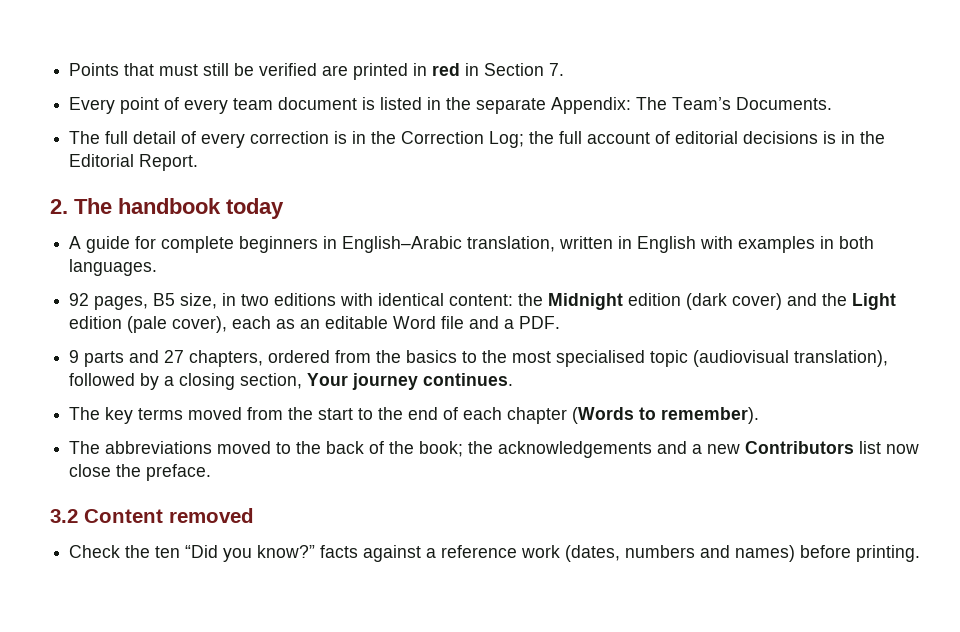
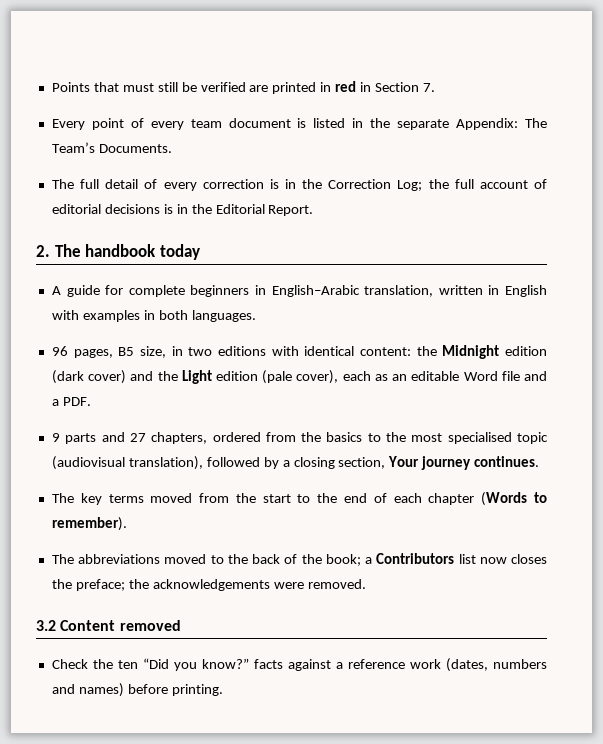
[69,293,90,306] 92 -> [51,346,68,356] 96
[468,441,920,458] [69,464,212,481] the acknowledgements and a new Contributors list now close the preface. -> [365,553,547,564] [51,579,366,591] a Contributors list now closes the preface; the acknowledgements were removed.

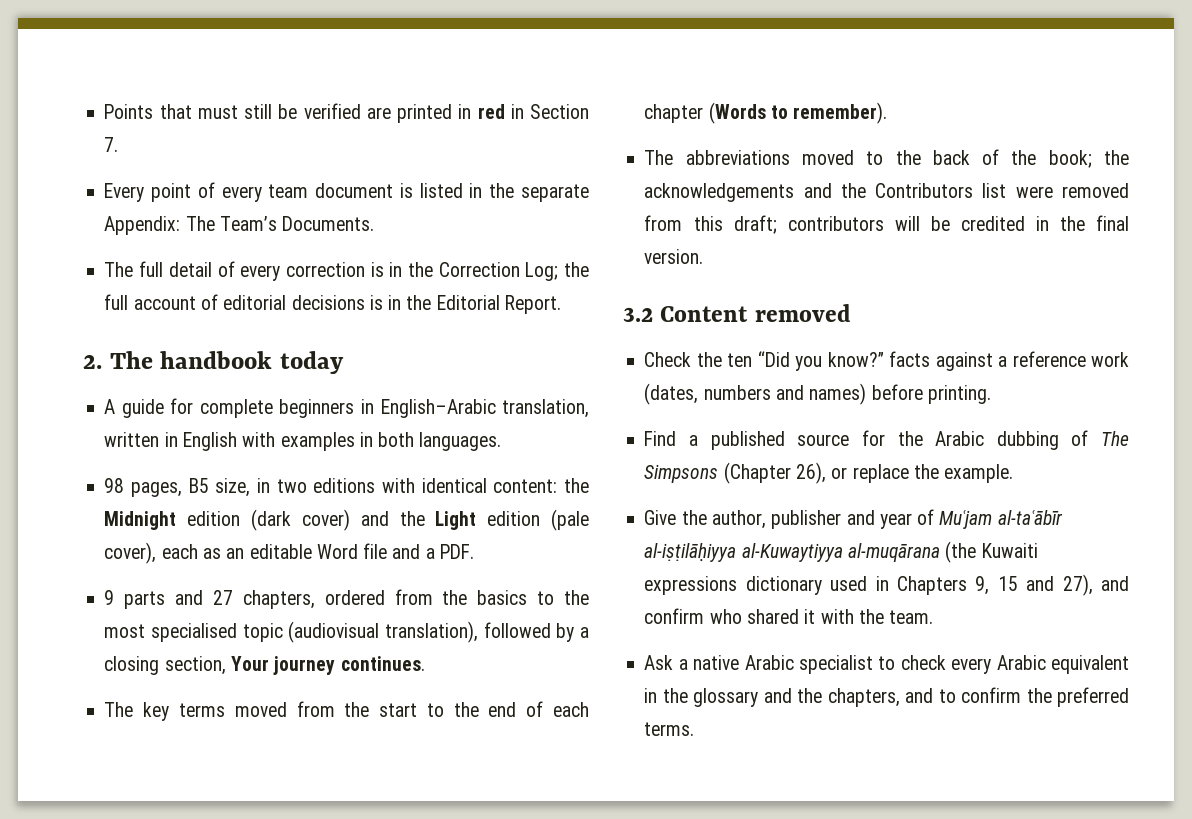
[51,346,68,356] 96 -> [104,478,125,493] 98
[365,553,547,564] [51,579,366,591] a Contributors list now closes the preface; the acknowledgements were removed. -> [1104,150,1130,165] [644,183,1129,202] [644,215,1129,234] [644,249,704,264] the acknowledgements and the Contributors list were removed from this draft; contributors will be credited in the final version.
(223, 690) none -> [644,430,1129,450] [644,462,1014,484] [644,509,1063,529] [644,541,1038,563] [644,574,1129,596] [644,608,934,624] [644,655,1129,674] [644,687,1129,707] [644,722,695,736] // Find a published source for the Arabic dubbing of The Simpsons (Chapter 26), or replace the example. // Give the author, publisher and year of Muʿjam al-taʿābīr al-iṣṭilāḥiyya al-Kuwaytiyya al-muqārana (the Kuwaiti expressions dictionary used in Chapters 9, 15 and 27), and confirm who shared it with the team. // Ask a native Arabic specialist to check every Arabic equivalent in the glossary and the chapters, and to confirm the preferred terms.

